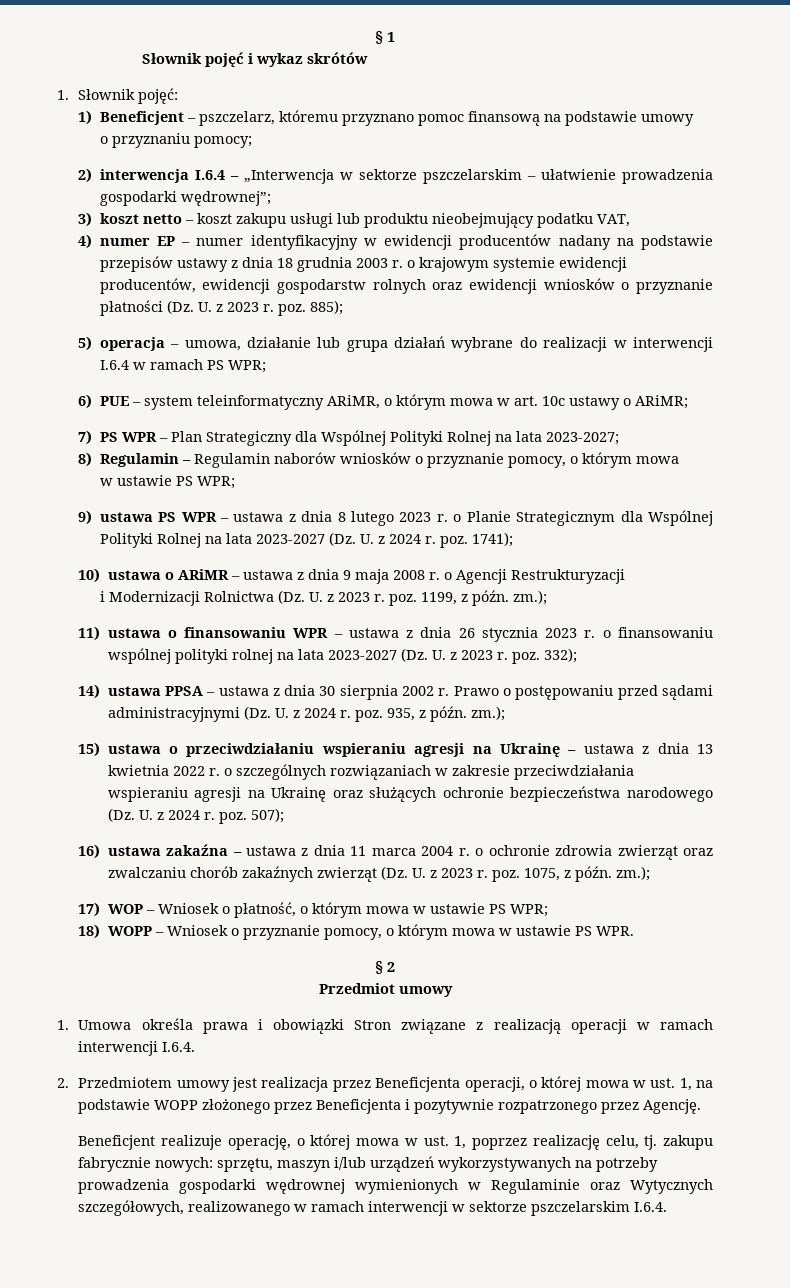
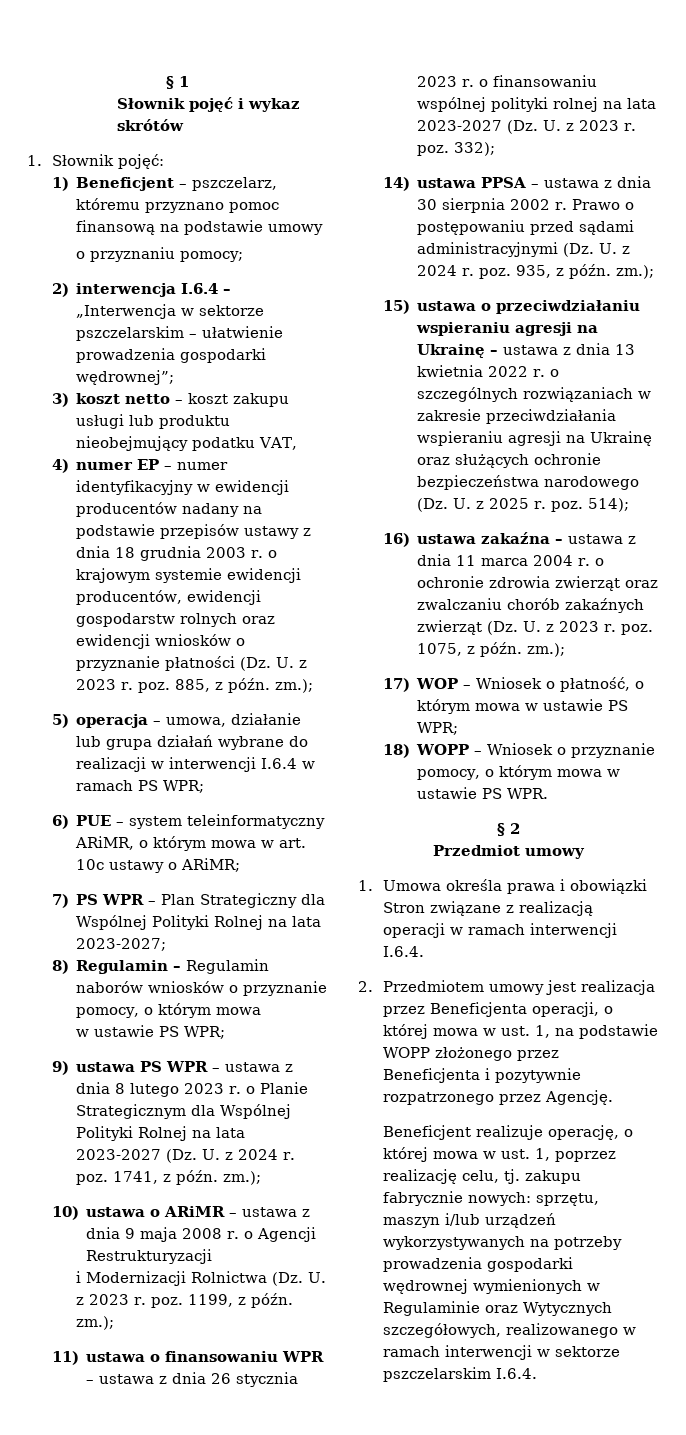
[309,300,343,315] 885); -> [175,678,314,693] 885, z późn. zm.);
[471,532,513,547] 1741); -> [113,1170,262,1185] 1741, z późn. zm.);
[167,808,284,824] 2024 r. poz. 507); -> [488,498,629,512] 2025 r. poz. 514);

